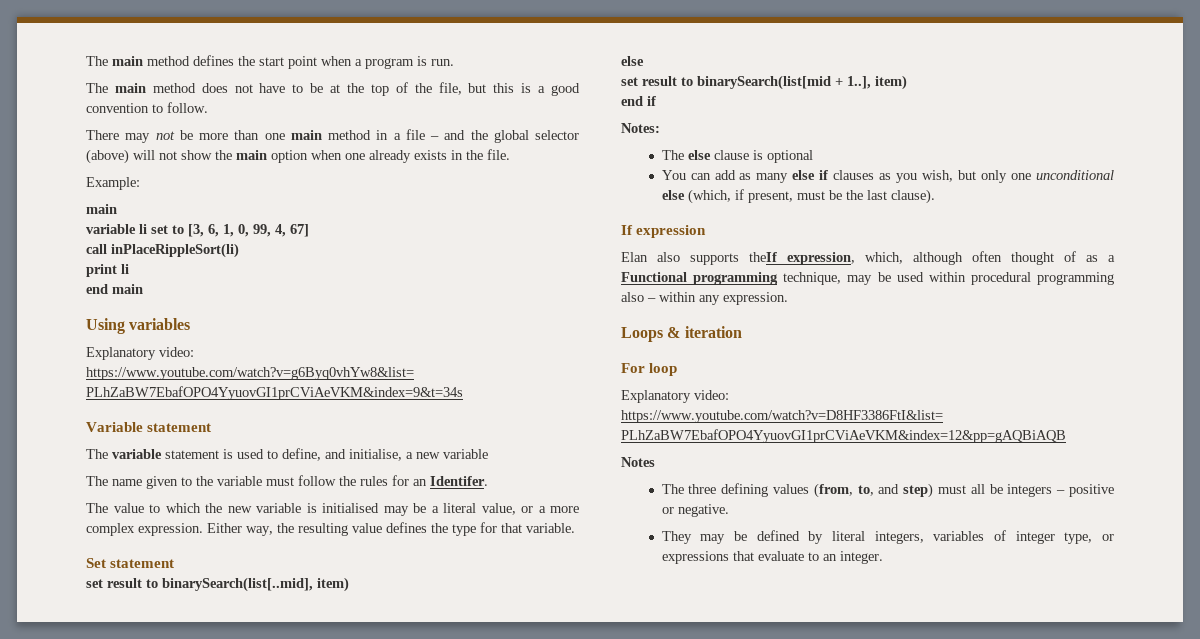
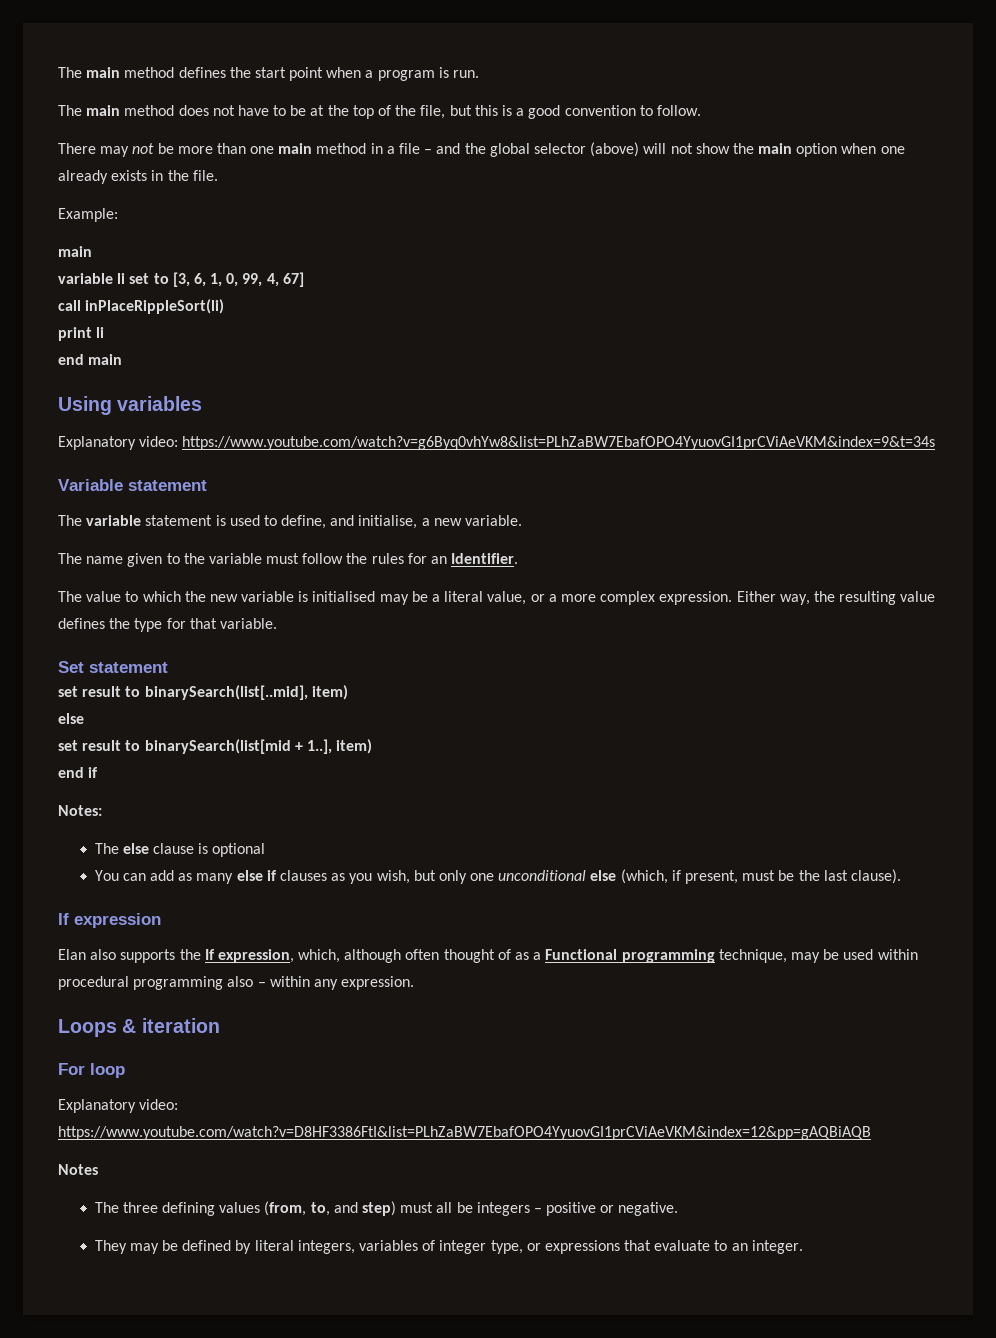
[443,449,488,459] variable -> [465,515,523,526] variable.
[430,476,488,486] Identifer. -> [451,553,519,564] Identifier.
[749,252,777,262] theIf -> [179,949,215,960] the If

